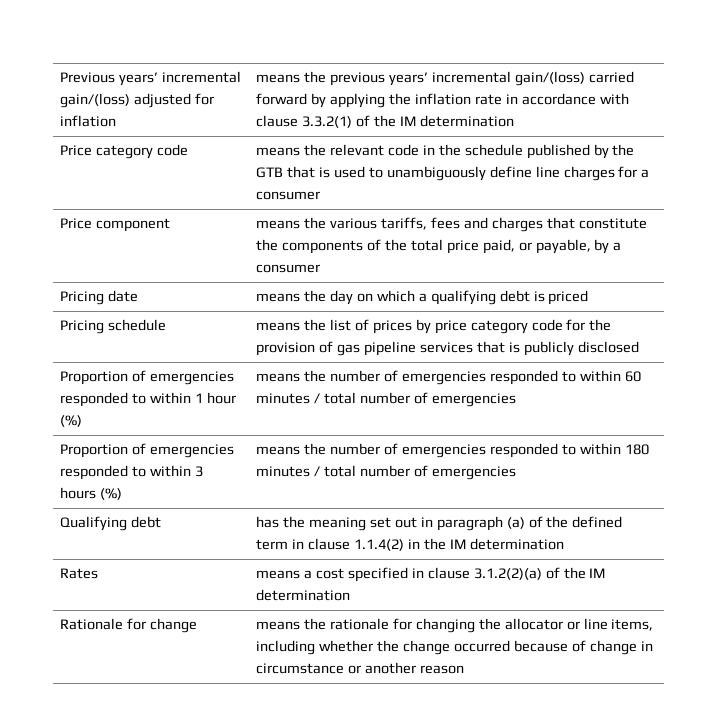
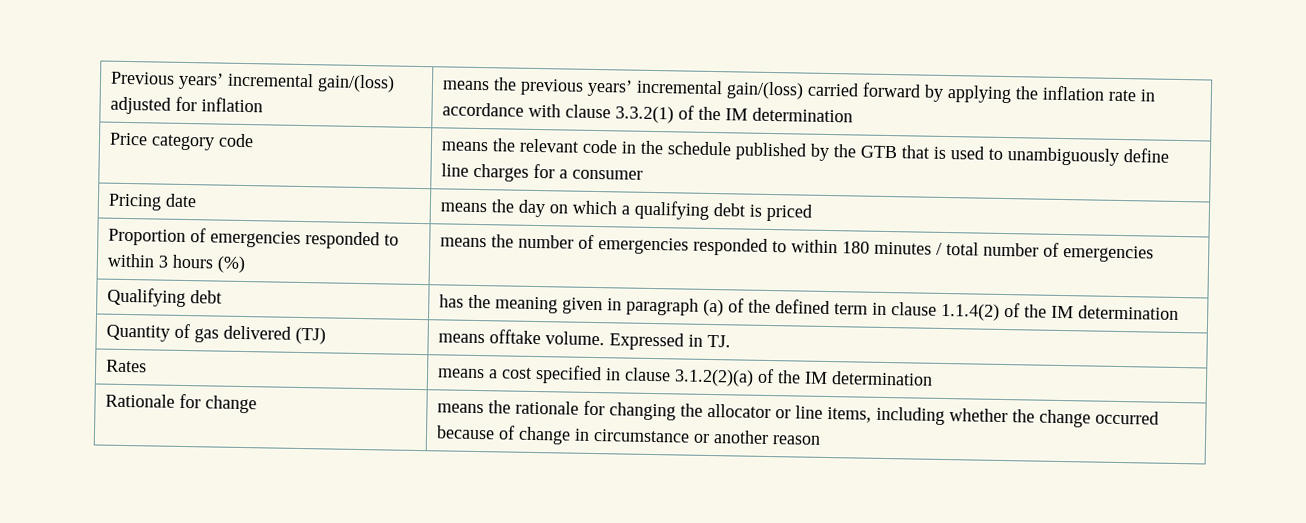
[60,218,171,232] [256,217,647,232] [256,239,622,254] [256,264,321,273] // Price component | means the various tariffs, fees and charges that constitute the components of the total price paid, or payable, by a consumer -> (643, 174) none
[60,319,167,334] [256,319,612,334] [256,341,639,356] [60,370,235,385] [60,392,236,407] [60,415,83,427] [256,370,641,385] [256,392,516,407] // Pricing schedule | means the list of prices by price category code for the provision of gas pipeline services that is publicly disclosed // Proportion of emergencies responded to within 1 hour (%) | means the number of emergencies responded to within 60 minutes / total number of emergencies -> (812, 212) none
[369,517,417,528] set out -> [561,297,603,315] given
[407,538,564,550] in the IM determination -> [1003,302,1179,320] [105,323,326,345] [437,329,731,351] of the IM determination // Quantity of gas delivered (TJ) | means offtake volume. Expressed in TJ.

